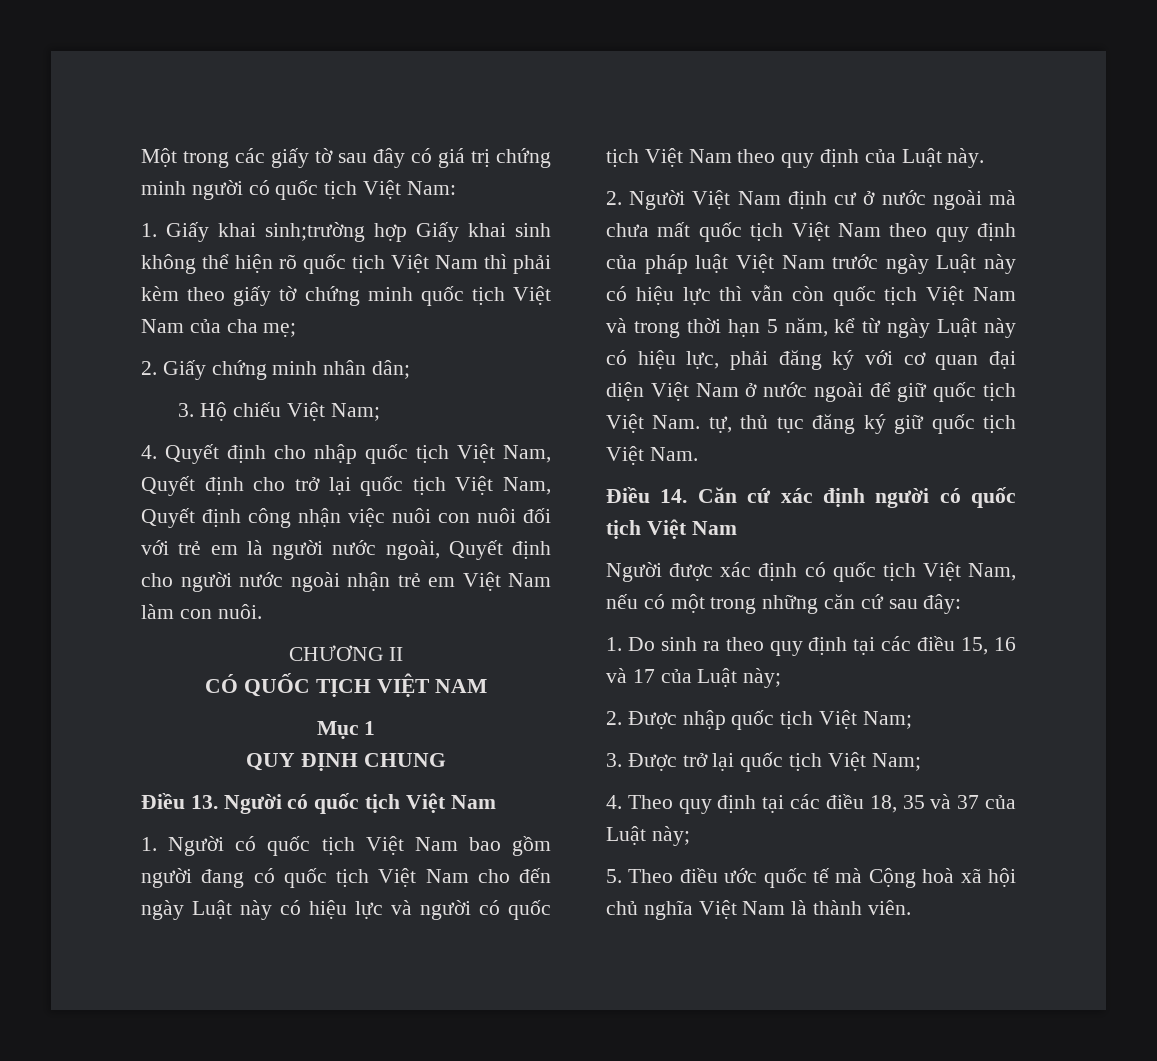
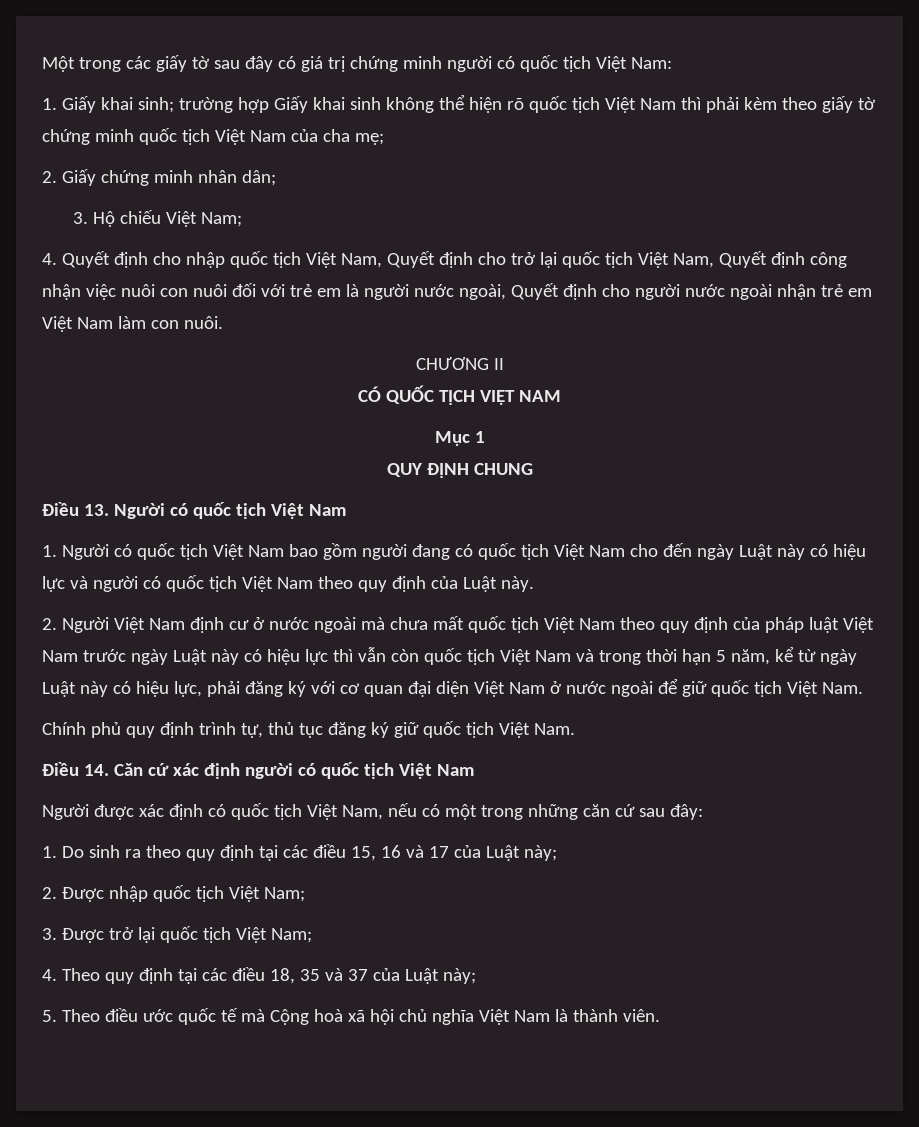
[265,222,365,242] sinh;trường -> [137,97,233,113] sinh; trường
(701, 422) none -> [42,722,236,738] // Chính phủ quy định trình

